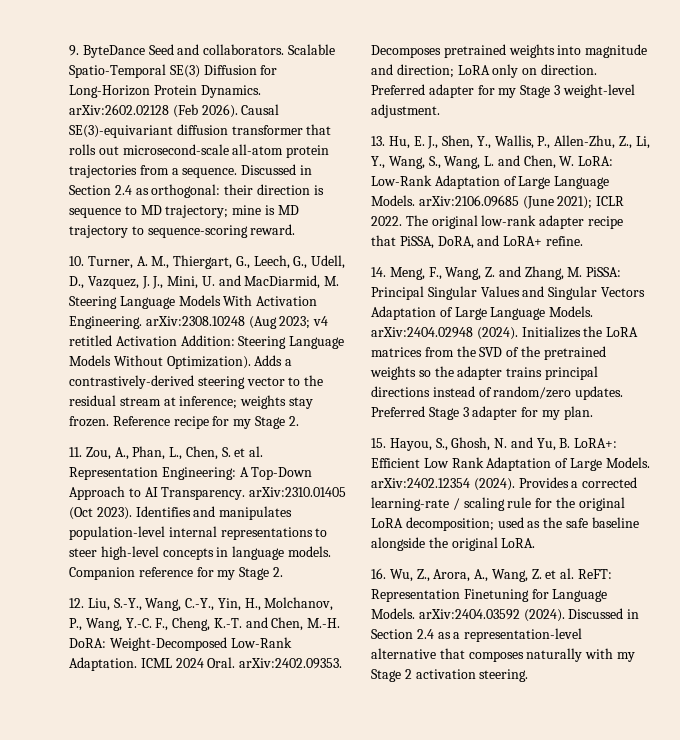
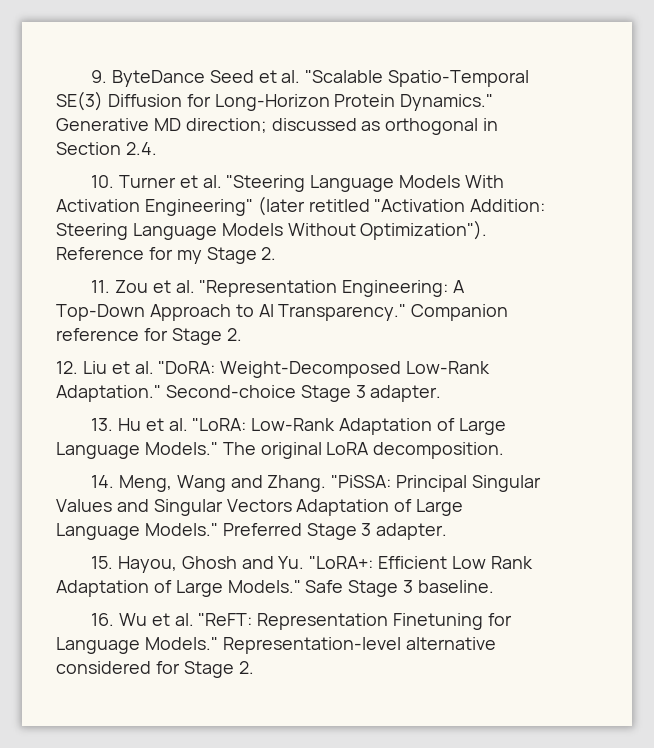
[177,44,335,55] and collaborators. Scalable -> [258,70,384,83] et al. "Scalable
[200,85,261,98] [69,104,280,118] [69,124,332,138] [69,144,330,158] [69,164,312,178] [69,184,324,198] [69,205,299,218] [69,224,296,238] [69,255,346,269] [69,275,340,289] [69,295,318,309] [69,316,329,329] [69,335,177,346] Dynamics. arXiv:2602.02128 (Feb 2026). Causal SE(3)-equivariant diffusion transformer that rolls out microsecond-scale all-atom protein trajectories from a sequence. Discussed in Section 2.4 as orthogonal: their direction is sequence to MD trajectory; mine is MD trajectory to sequence-scoring reward. // 10. Turner, A. M., Thiergart, G., Leech, G., Udell, D., Vazquez, J. J., Mini, U. and MacDiarmid, M. Steering Language Models With Activation Engineering. arXiv:2308.10248 (Aug 2023; v4 retitled Activation -> [400,94,494,111] [56,118,499,135] [56,142,157,155] [91,175,505,192] [56,196,466,216] Dynamics." Generative MD direction; discussed as orthogonal in Section 2.4. // 10. Turner et al. "Steering Language Models With Activation Engineering" (later retitled "Activation
[166,355,293,369] [69,375,324,389] [69,395,313,409] [69,416,209,429] Optimization). Adds a contrastively-derived steering vector to the residual stream at inference; weights stay frozen. Reference recipe -> [360,220,488,240] [56,247,144,260] Optimization"). Reference
[85,446,264,460] [69,467,158,480] Zou, A., Phan, L., Chen, S. et al. Representation -> [114,280,338,297] Zou et al. "Representation
[161,487,347,500] [69,506,293,520] [69,526,328,540] [69,546,331,560] Transparency. arXiv:2310.01405 (Oct 2023). Identifies and manipulates population-level internal representations to steer high-level concepts in language models. -> [278,304,407,321] Transparency."
[217,570,236,580] my -> (168, 334) none
[87,597,334,611] [69,617,341,631] [69,637,292,651] [69,657,343,671] [371,44,648,58] [371,64,597,78] [371,84,635,98] [371,104,440,118] [371,135,650,149] [371,155,614,169] Liu, S.-Y., Wang, C.-Y., Yin, H., Molchanov, P., Wang, Y.-C. F., Cheng, K.-T. and Chen, M.-H. DoRA: Weight-Decomposed Low-Rank Adaptation. ICML 2024 Oral. arXiv:2402.09353. Decomposes pretrained weights into magnitude and direction; LoRA only on direction. Preferred adapter for my Stage 3 weight-level adjustment. // 13. Hu, E. J., Shen, Y., Wallis, P., Allen-Zhu, Z., Li, Y., Wang, S., Wang, L. and Chen, W. LoRA: -> [82,361,491,378] [56,385,442,402] [91,418,247,431] Liu et al. "DoRA: Weight-Decomposed Low-Rank Adaptation." Second-choice Stage 3 adapter. // 13. Hu et al. "LoRA:
[371,195,625,209] [371,215,623,229] [371,235,583,249] [371,266,622,280] Models. arXiv:2106.09685 (June 2021); ICLR 2022. The original low-rank adapter recipe that PiSSA, DoRA, and LoRA+ refine. // 14. Meng, F., Wang, Z. and Zhang, M. PiSSA: -> [144,442,505,459] [91,475,392,492] Models." The original LoRA decomposition. // 14. Meng, Wang and Zhang. "PiSSA:
[549,306,594,317] [371,326,639,340] [371,346,606,360] [370,366,598,380] [371,386,624,400] [371,406,593,420] [371,437,618,451] Models. arXiv:2404.02948 (2024). Initializes the LoRA matrices from the SVD of the pretrained weights so the adapter trains principal directions instead of random/zero updates. Preferred Stage 3 adapter for my plan. // 15. Hayou, S., Ghosh, N. and Yu, B. LoRA+: -> [144,523,448,540] [91,556,374,573] Models." Preferred Stage 3 adapter. // 15. Hayou, Ghosh and Yu. "LoRA+:
[605,457,650,468] [371,477,638,491] [371,497,625,511] [371,517,639,531] [371,537,536,551] [371,568,613,582] Models. arXiv:2402.12354 (2024). Provides a corrected learning-rate / scaling rule for the original LoRA decomposition; used as the safe baseline alongside the original LoRA. // 16. Wu, Z., Arora, A., Wang, Z. et al. ReFT: -> [227,580,495,597] [91,613,253,626] Models." Safe Stage 3 baseline. // 16. Wu et al. "ReFT:
[371,608,640,622] [371,628,583,642] [371,648,635,662] [371,669,529,682] Models. arXiv:2404.03592 (2024). Discussed in Section 2.4 as a representation-level alternative that composes naturally with my Stage 2 activation steering. -> [144,637,496,654] [56,661,254,678] Models." Representation-level alternative considered for Stage 2.

